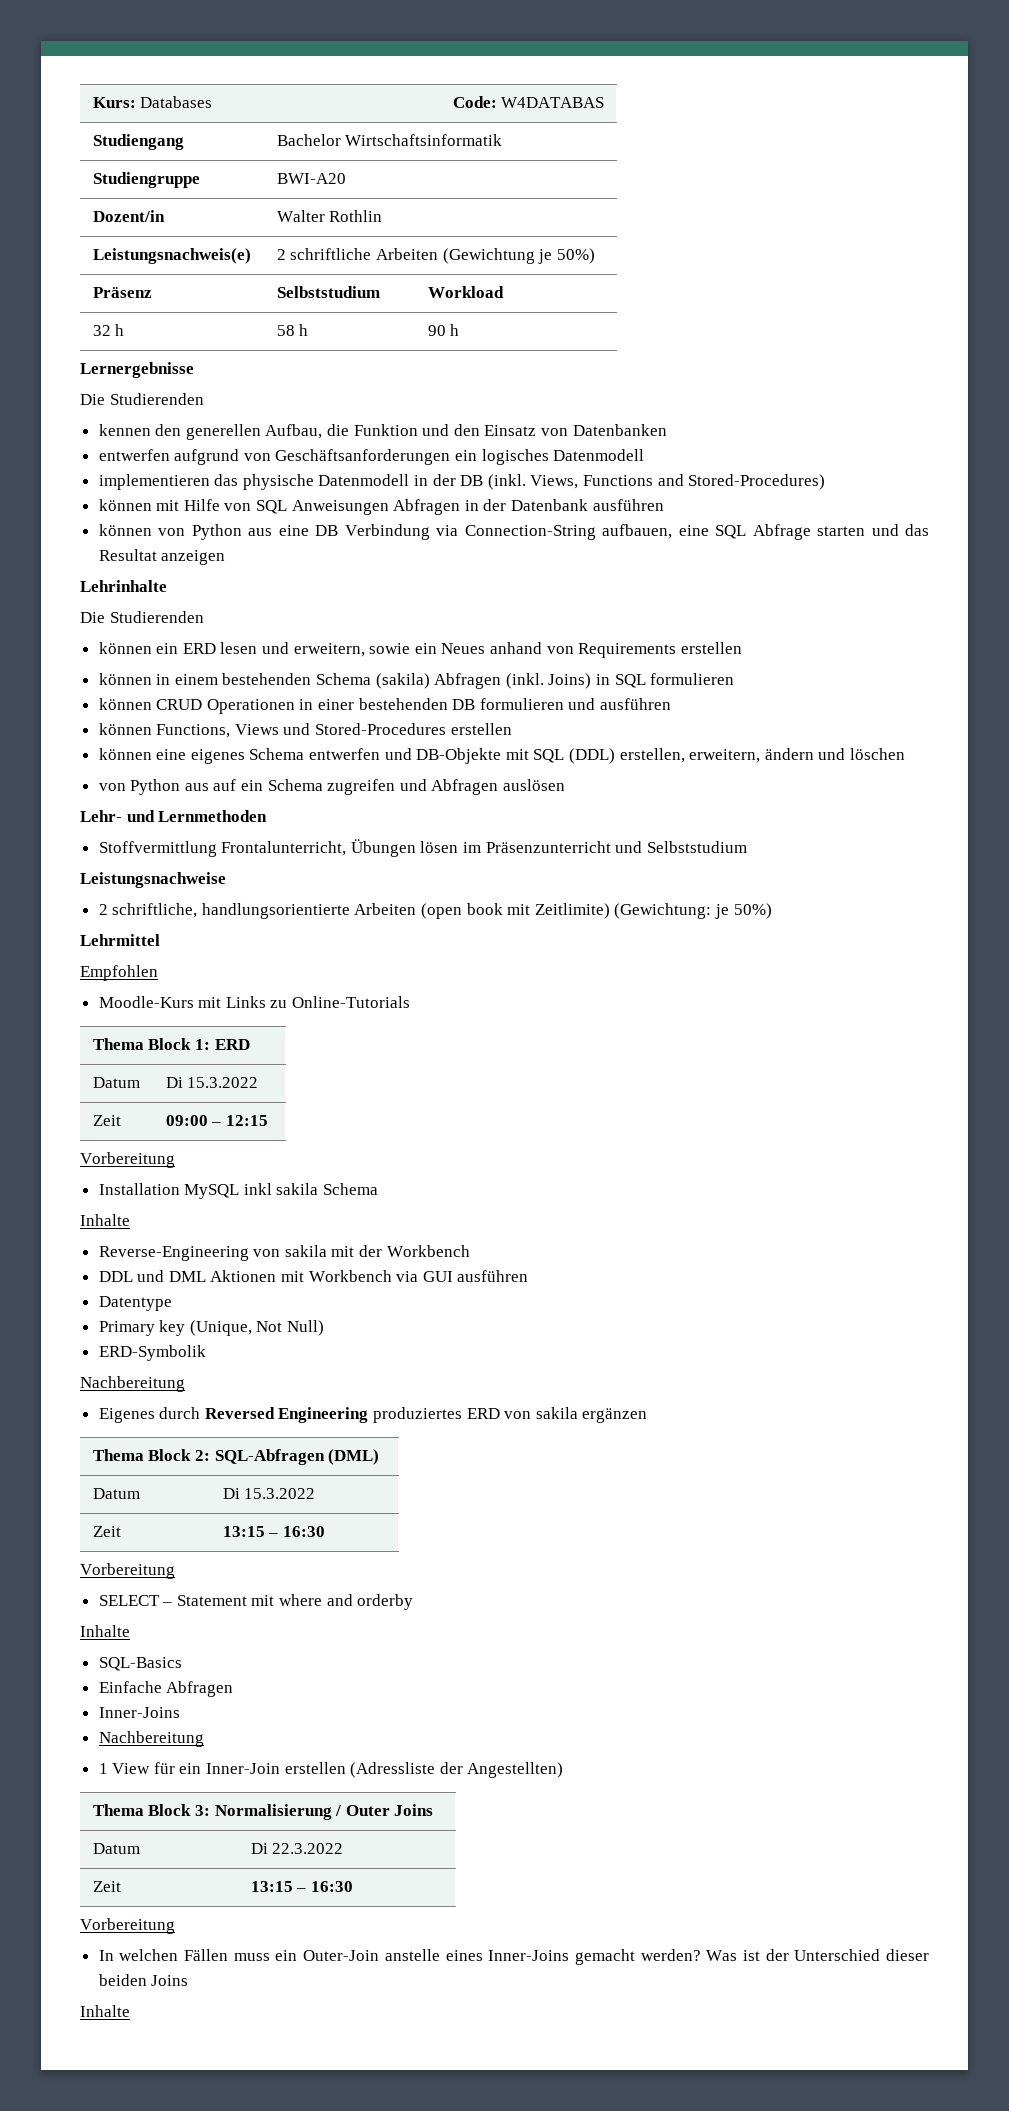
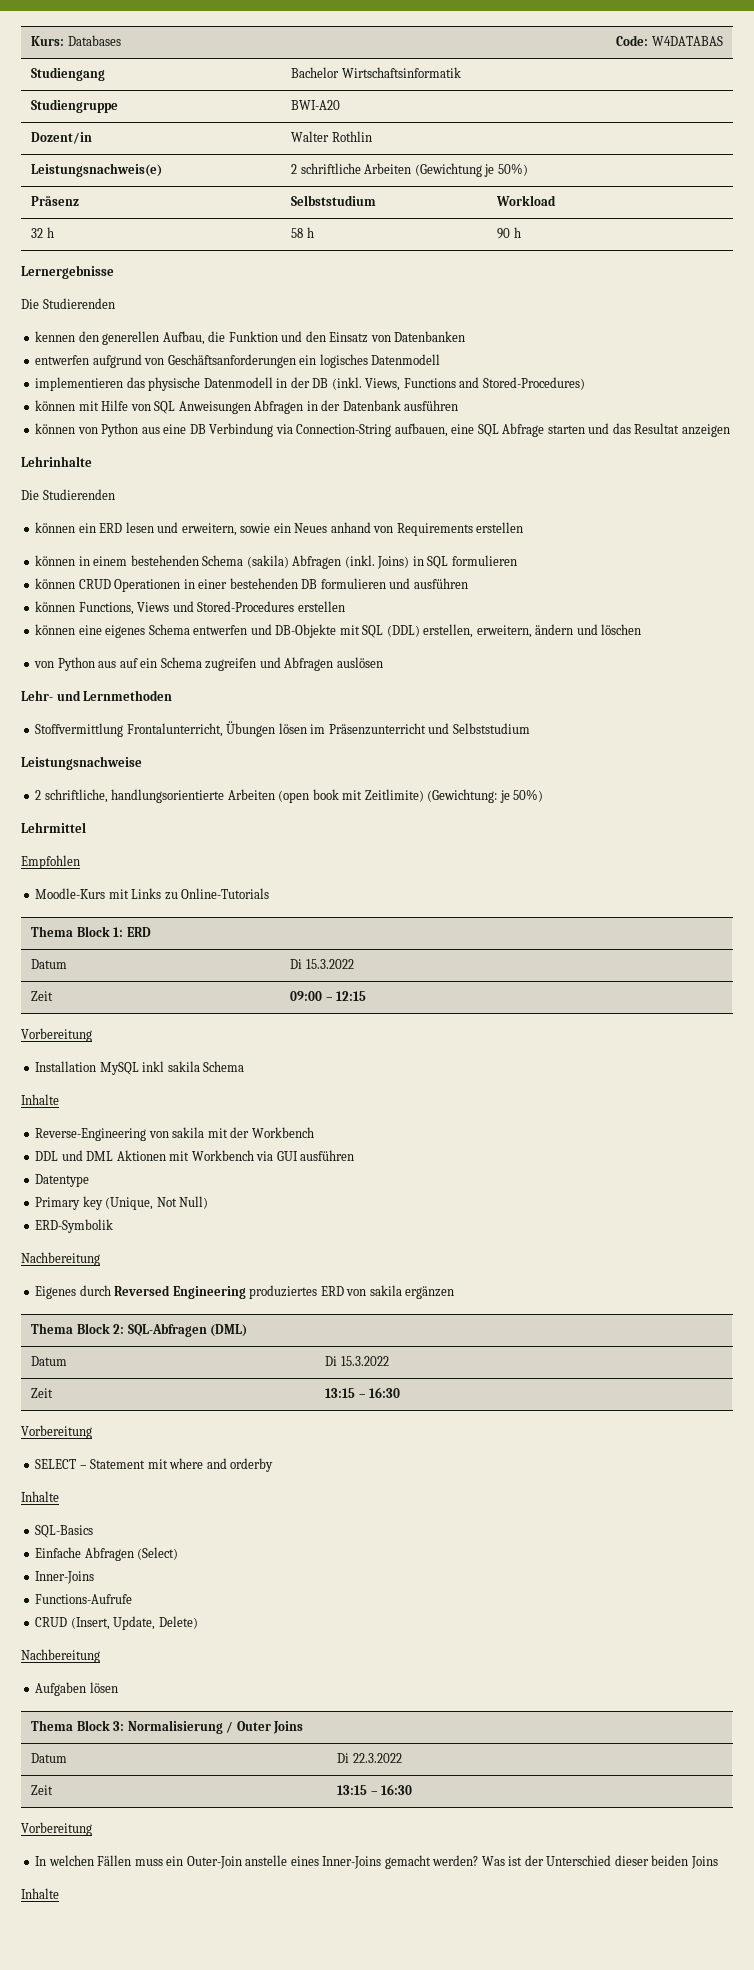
(234, 1689) none -> [137,1547,179,1560] (Select)
[98,1731,204,1747] [98,1762,564,1778] Nachbereitung // 1 View für ein Inner-Join erstellen (Adressliste der Angestellten) -> [35,1594,133,1604] [35,1616,198,1630] [21,1649,100,1663] [35,1682,118,1696] Functions-Aufrufe // CRUD (Insert, Update, Delete) // Nachbereitung // Aufgaben lösen

